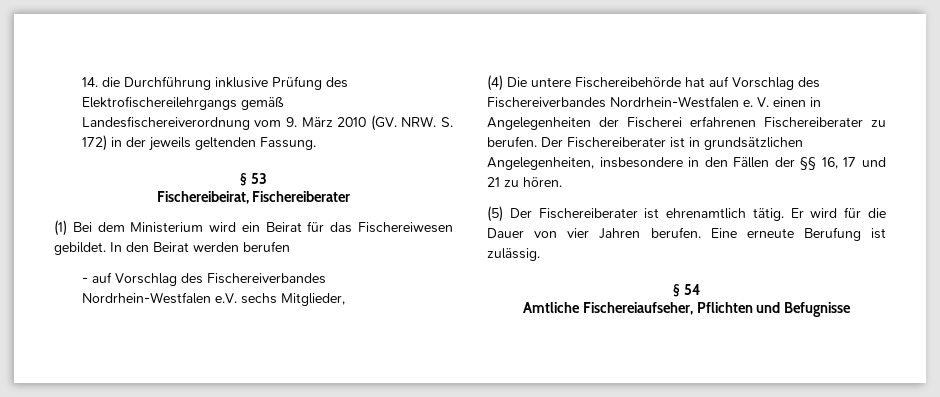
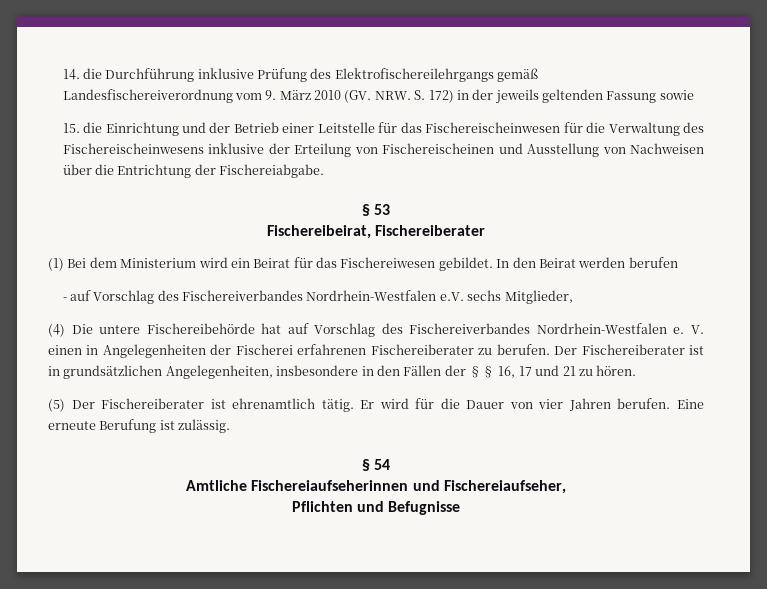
[259,137,316,150] Fassung. -> [606,90,694,103] [62,122,704,136] [62,143,705,157] [62,164,325,178] Fassung sowie // 15. die Einrichtung und der Betrieb einer Leitstelle für das Fischereischeinwesen für die Verwaltung des Fischereischeinwesens inklusive der Erteilung von Fischereischeinen und Ausstellung von Nachweisen über die Entrichtung der Fischereiabgabe.
(580, 307) none -> [251,480,440,491] Fischereiaufseherinnen und
(693, 308) none -> (566, 487) //

